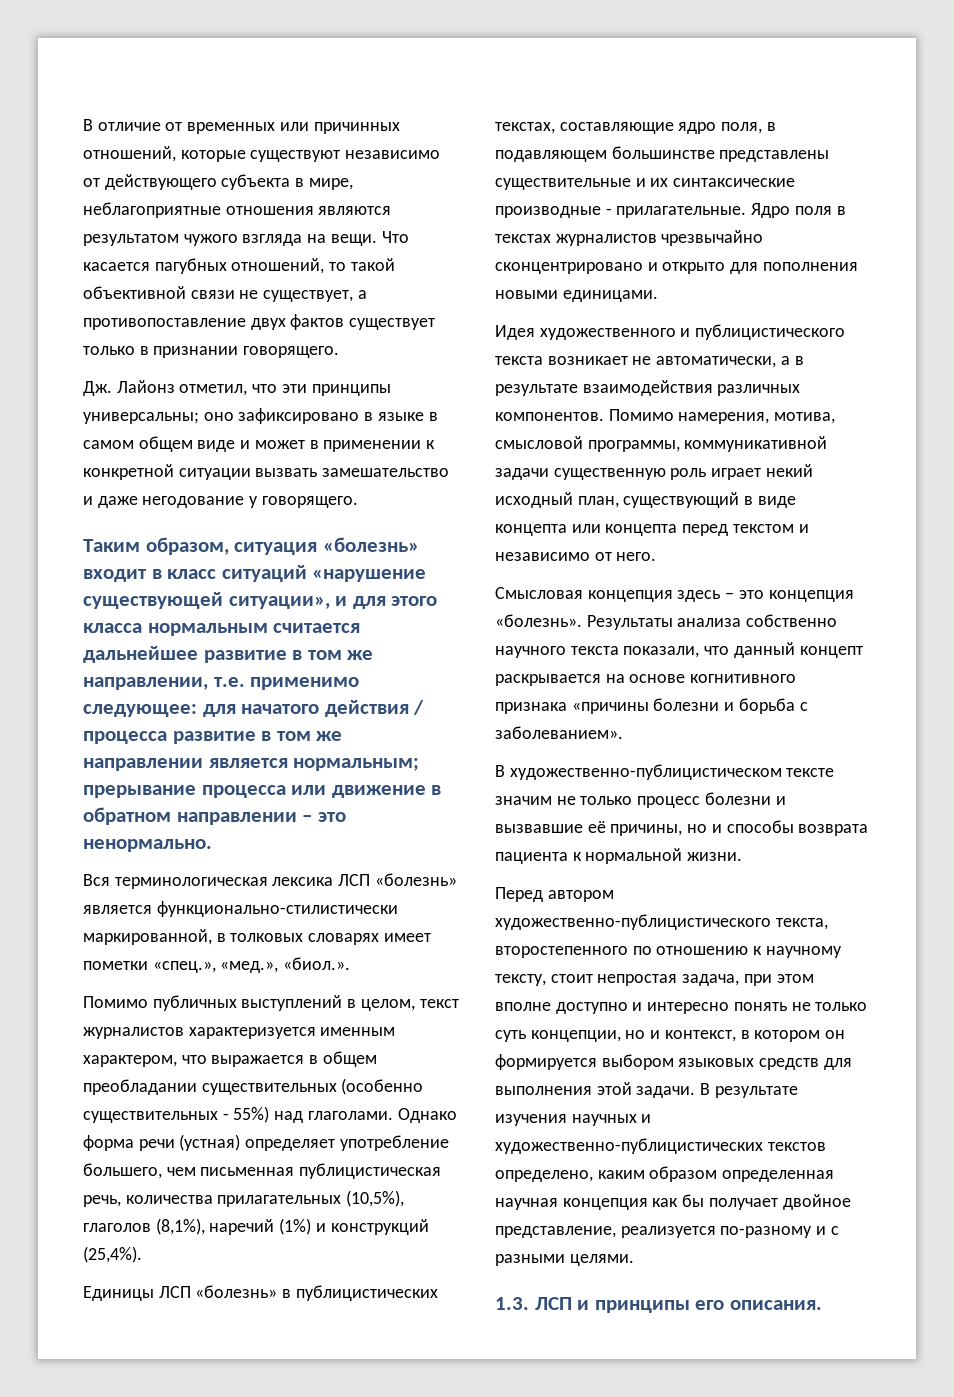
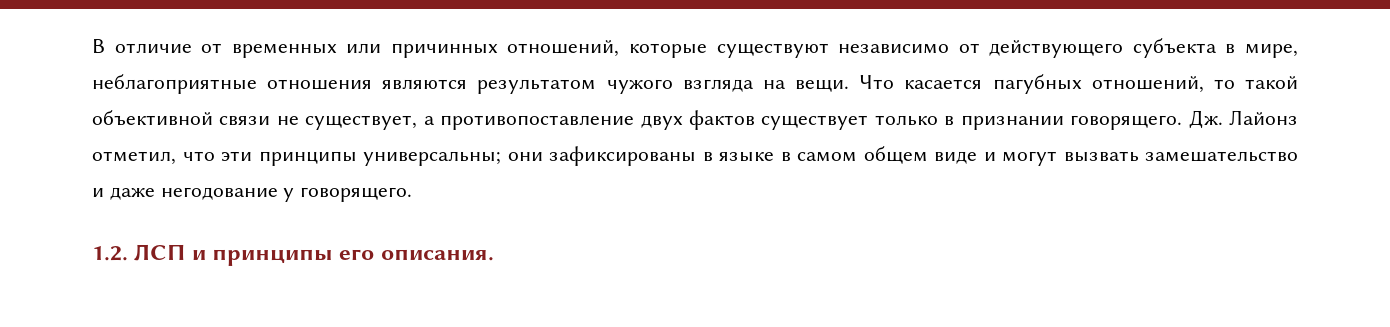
(340, 352) // -> (1183, 122) none
[203,408,360,424] оно зафиксировано -> [507,146,696,166] они зафиксированы
[254,440,436,452] [83,464,251,480] может в применении к конкретной ситуации -> [1002,151,1057,166] могут
[83,537,419,555] [83,565,427,582] [83,592,438,609] [83,623,361,636] [83,646,374,663] [83,677,360,690] [83,700,425,717] [83,731,343,744] [83,758,420,771] [83,785,442,798] [83,807,346,825] [83,839,212,852] [83,873,457,889] [83,901,398,917] [83,929,431,945] [83,957,351,973] [83,995,459,1011] [83,1027,396,1039] [83,1051,377,1067] [83,1078,424,1095] [83,1106,457,1123] [83,1134,449,1151] [83,1163,442,1179] [83,1190,405,1207] [83,1218,429,1235] [83,1246,142,1263] [83,1285,438,1301] [495,122,776,134] [495,146,830,162] [495,178,796,190] [495,203,846,218] [495,230,764,246] [495,262,858,274] [495,290,658,302] [495,324,846,340] [495,356,804,368] [495,380,801,396] [495,409,836,424] [495,436,828,452] [495,464,813,480] [495,492,796,508] [495,524,809,536] [495,552,657,561] [495,587,854,602] [495,614,838,630] [495,642,863,658] [495,674,797,686] [495,698,808,714] [495,726,623,739] [495,764,835,780] [495,792,786,808] [495,820,869,836] [495,848,743,864] [495,887,614,902] [495,914,828,930] [495,946,842,958] [495,974,814,986] [495,1002,868,1014] [495,1030,846,1042] [495,1054,852,1070] [495,1082,798,1098] [495,1114,652,1126] [495,1138,826,1154] [495,1166,835,1182] [495,1194,851,1210] [495,1226,839,1238] [495,1254,634,1266] [495,1297,529,1310] Таким образом, ситуация «болезнь» входит в класс ситуаций «нарушение существующей ситуации», и для этого класса нормальным считается дальнейшее развитие в том же направлении, т.е. применимо следующее: для начатого действия / процесса развитие в том же направлении является нормальным; прерывание процесса или движение в обратном направлении – это ненормально. // Вся терминологическая лексика ЛСП «болезнь» является функционально-стилистически маркированной, в толковых словарях имеет пометки «спец.», «мед.», «биол.». // Помимо публичных выступлений в целом, текст журналистов характеризуется именным характером, что выражается в общем преобладании существительных (особенно существительных - 55%) над глаголами. Однако форма речи (устная) определяет употребление большего, чем письменная публицистическая речь, количества прилагательных (10,5%), глаголов (8,1%), наречий (1%) и конструкций (25,4%). // Единицы ЛСП «болезнь» в публицистических текстах, составляющие ядро поля, в подавляющем большинстве представлены существительные и их синтаксические производные - прилагательные. Ядро поля в текстах журналистов чрезвычайно сконцентрировано и открыто для пополнения новыми единицами. // Идея художественного и публицистического текста возникает не автоматически, а в результате взаимодействия различных компонентов. Помимо намерения, мотива, смысловой программы, коммуникативной задачи существенную роль играет некий исходный план, существующий в виде концепта или концепта перед текстом и независимо от него. // Смысловая концепция здесь – это концепция «болезнь». Результаты анализа собственно научного текста показали, что данный концепт раскрывается на основе когнитивного признака «причины болезни и борьба с заболеванием». // В художественно-публицистическом тексте значим не только процесс болезни и вызвавшие её причины, но и способы возврата пациента к нормальной жизни. // Перед автором художественно-публицистического текста, второстепенного по отношению к научному тексту, стоит непростая задача, при этом вполне доступно и интересно понять не только суть концепции, но и контекст, в котором он формируется выбором языковых средств для выполнения этой задачи. В результате изучения научных и художественно-публицистических текстов определено, каким образом определенная научная концепция как бы получает двойное представление, реализуется по-разному и с разными целями. // 1.3. -> [92,246,128,261] 1.2.

